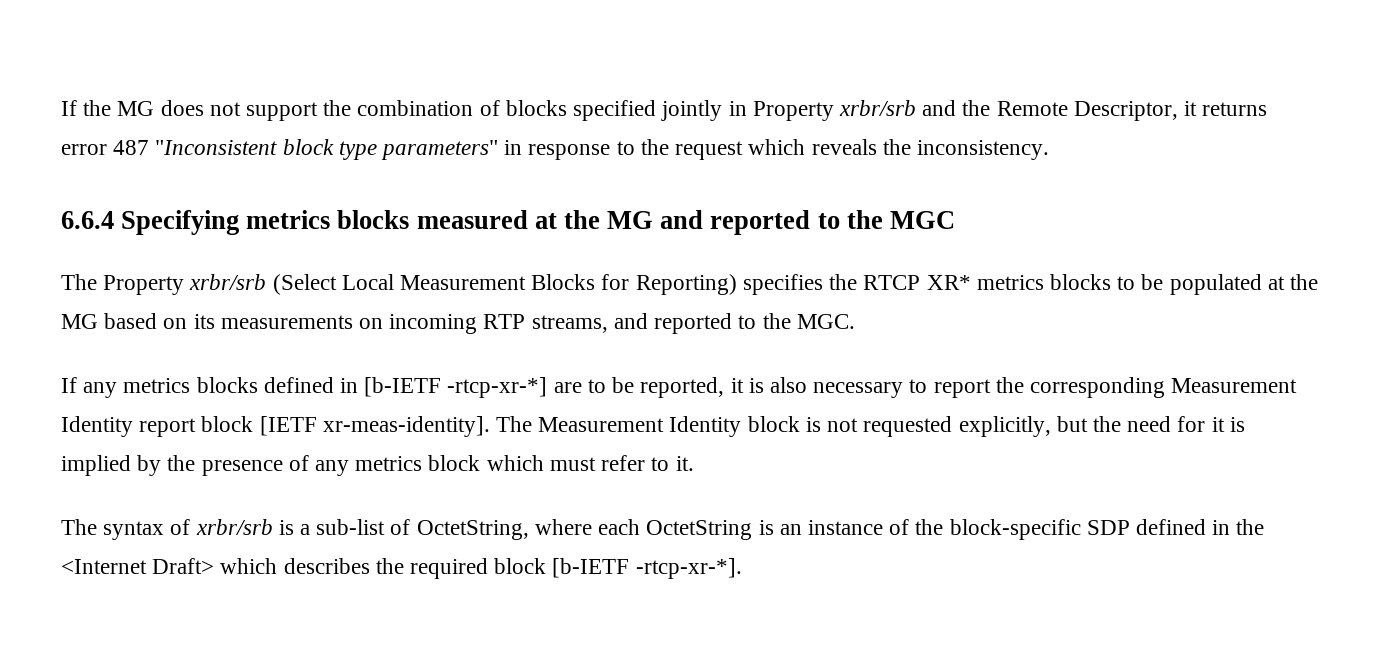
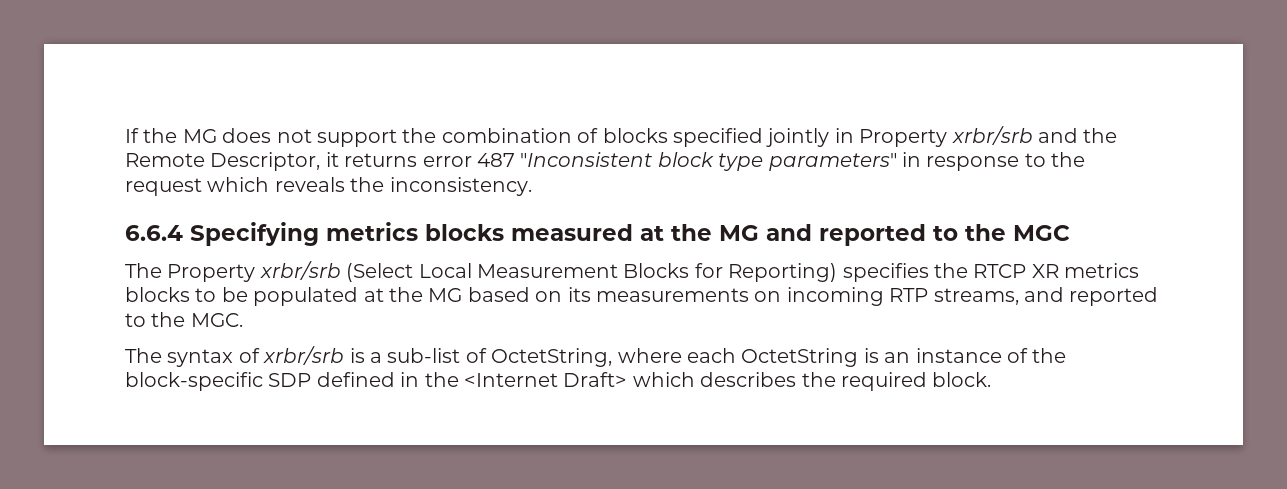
[926,275,971,290] XR* -> [1031,264,1059,278] XR
[61,377,1298,398] [61,416,1245,437] [61,455,694,476] // If any metrics blocks defined in [b-IETF -rtcp-xr-*] are to be reported, it is also necessary to report the corresponding Measurement Identity report block [IETF xr-meas-identity]. The Measurement Identity block is not requested explicitly, but the need for it is implied by the presence of any metrics block which must refer to it. -> (243, 320) none
[494,558,742,579] block [b-IETF -rtcp-xr-*]. -> [932,372,992,387] block.

